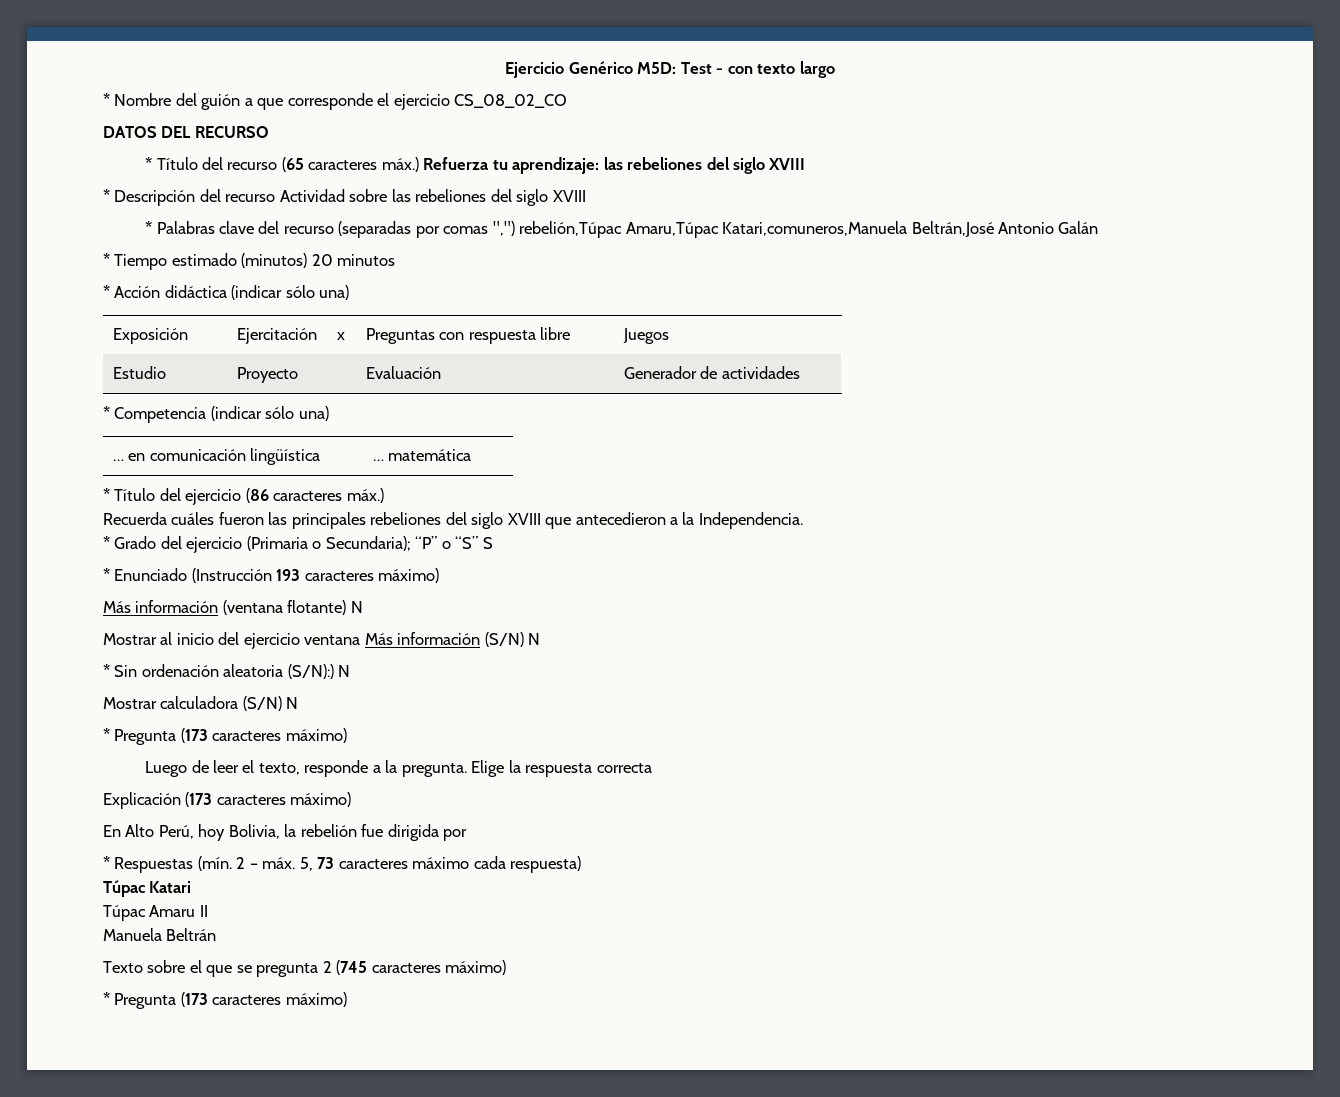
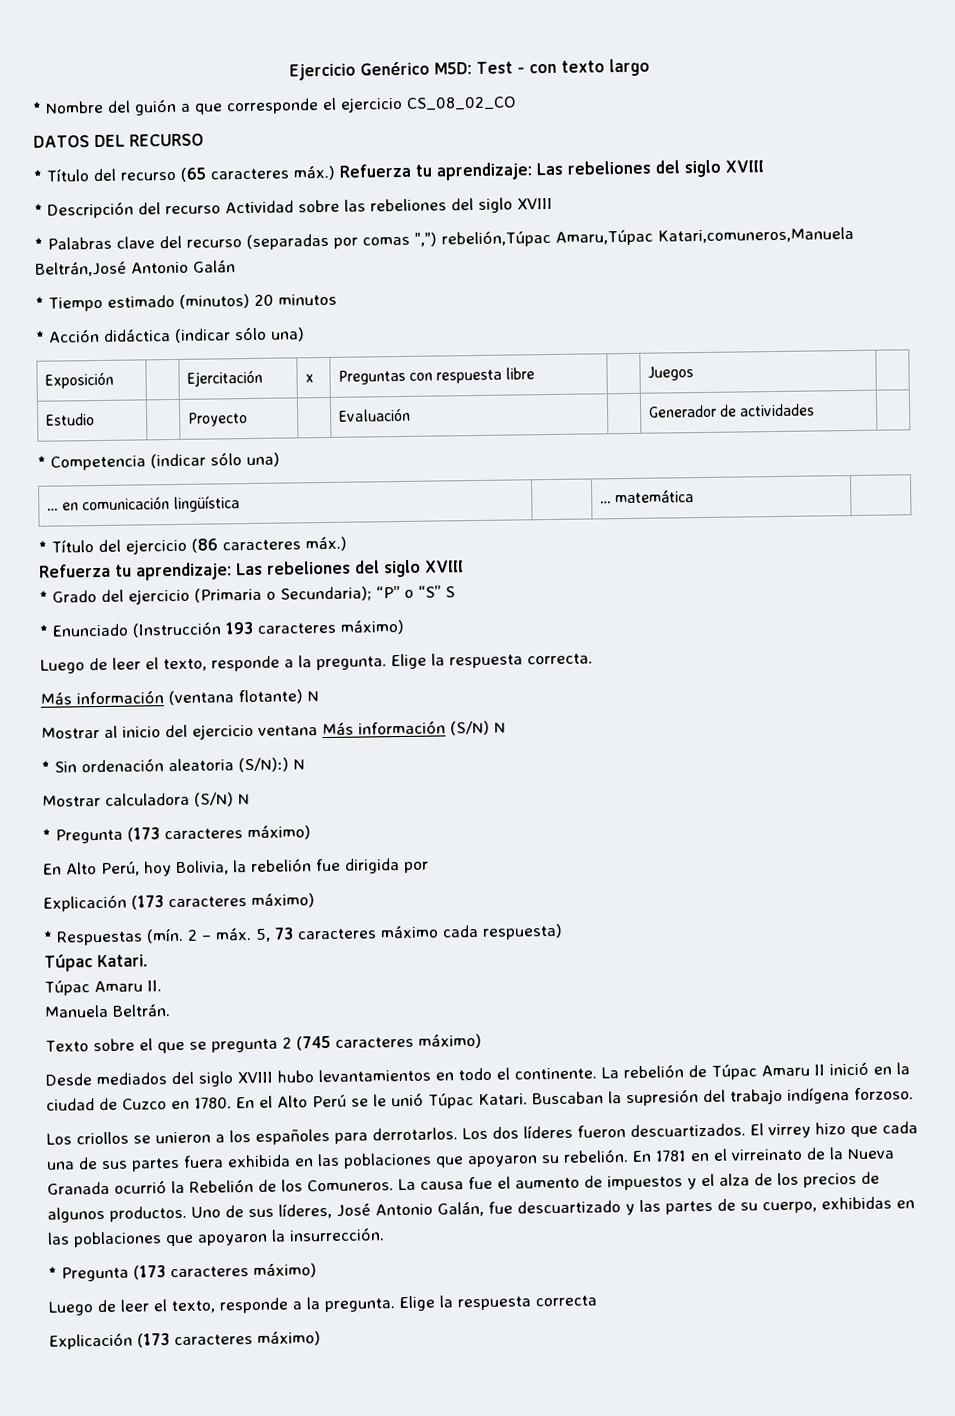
[603,157,623,170] las -> [536,162,563,176] Las
[103,512,803,529] Recuerda cuáles fueron las principales rebeliones del siglo XVIII que antecedieron a la Independencia. -> [39,559,464,581] Refuerza tu aprendizaje: Las rebeliones del siglo XVIII
(440, 575) none -> [40,653,593,674] // Luego de leer el texto, responde a la pregunta. Elige la respuesta correcta.
(347, 735) none -> [43,858,429,877] [43,893,315,912] [43,923,563,946] [44,954,149,972] [44,980,162,996] [44,1004,171,1018] [45,1033,482,1054] [45,1061,910,1087] [46,1087,914,1111] [46,1121,918,1145] [46,1147,895,1172] [47,1171,880,1195] [47,1196,915,1223] [47,1227,385,1248] [48,1263,317,1282] // En Alto Perú, hoy Bolivia, la rebelión fue dirigida por // Explicación (173 caracteres máximo) // * Respuestas (mín. 2 – máx. 5, 73 caracteres máximo cada respuesta) // Túpac Katari. // Túpac Amaru II. // Manuela Beltrán. // Texto sobre el que se pregunta 2 (745 caracteres máximo) // Desde mediados del siglo XVIII hubo levantamientos en todo el continente. La rebelión de Túpac Amaru II inició en la ciudad de Cuzco en 1780. En el Alto Perú se le unió Túpac Katari. Buscaban la supresión del trabajo indígena forzoso. // Los criollos se unieron a los españoles para derrotarlos. Los dos líderes fueron descuartizados. El virrey hizo que cada una de sus partes fuera exhibida en las poblaciones que apoyaron su rebelión. En 1781 en el virreinato de la Nueva Granada ocurrió la Rebelión de los Comuneros. La causa fue el aumento de impuestos y el alza de los precios de algunos productos. Uno de sus líderes, José Antonio Galán, fue descuartizado y las partes de su cuerpo, exhibidas en las poblaciones que apoyaron la insurrección. // * Pregunta (173 caracteres máximo)
[103,824,468,841] [103,856,582,873] [103,880,192,897] [103,905,208,921] [103,928,217,941] [103,960,507,977] [103,992,347,1009] // En Alto Perú, hoy Bolivia, la rebelión fue dirigida por // * Respuestas (mín. 2 – máx. 5, 73 caracteres máximo cada respuesta) // Túpac Katari // Túpac Amaru II // Manuela Beltrán // Texto sobre el que se pregunta 2 (745 caracteres máximo) // * Pregunta (173 caracteres máximo) -> (321, 1338) none

